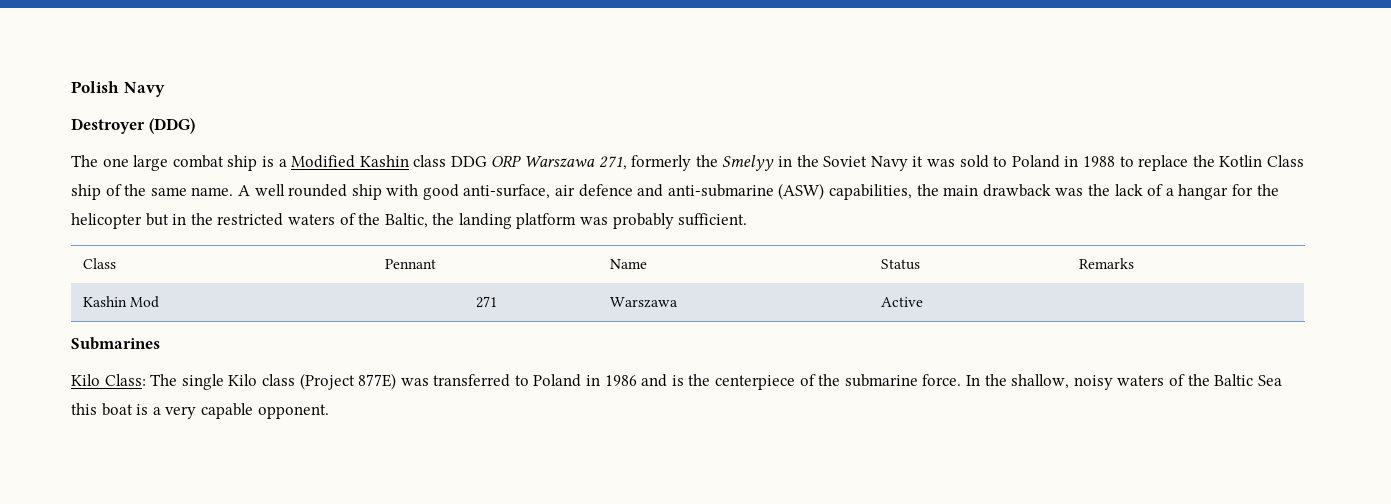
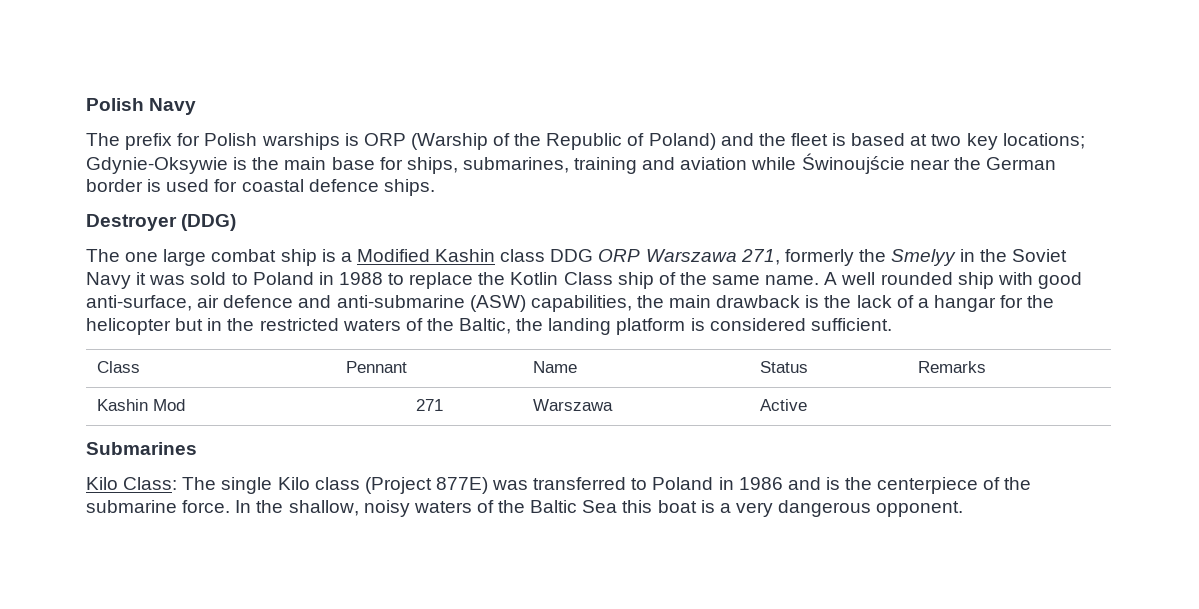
(165, 89) none -> [86,133,1085,150] [86,153,1056,174] [86,179,435,196] // The prefix for Polish warships is ORP (Warship of the Republic of Poland) and the fleet is based at two key locations; Gdynie-Oksywie is the main base for ships, submarines, training and aviation while Świnoujście near the German border is used for coastal defence ships.
[1055,188,1084,196] was -> [805,295,820,308] is
[580,213,674,229] was probably -> [690,318,806,331] is considered
[200,403,253,419] capable -> [778,500,872,517] dangerous

